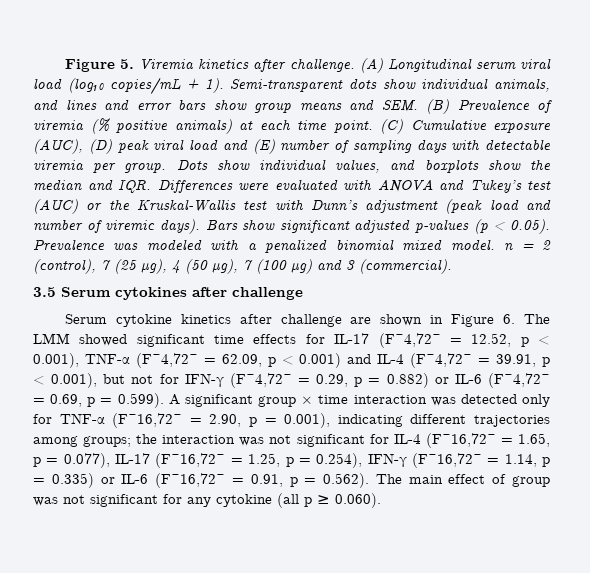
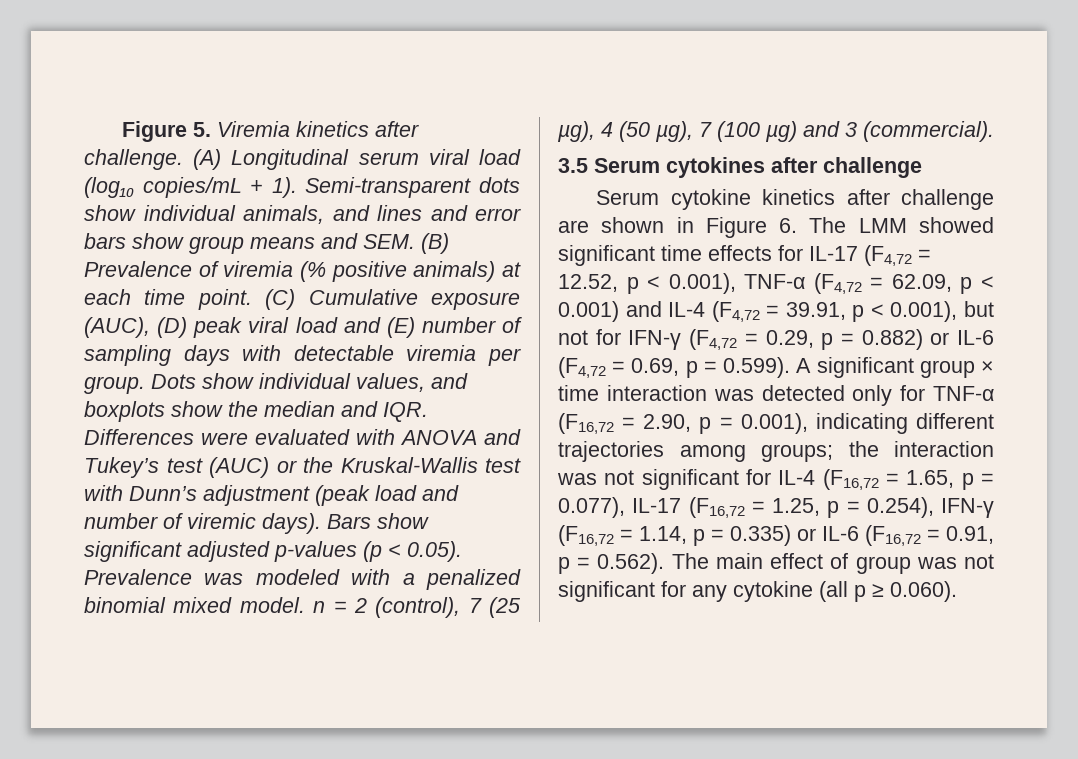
[378,333,441,348] (F~4,72~ -> [864,245,912,266] (F4,72
[135,353,198,368] (F~4,72~ -> [813,273,862,294] (F4,72
[410,353,473,368] (F~4,72~ -> [711,301,760,322] (F4,72
[229,373,292,388] (F~4,72~ -> [689,329,738,350] (F4,72
[488,373,551,388] (F~4,72~ -> [558,357,606,378] (F4,72
[112,413,183,428] (F~16,72~ -> [558,413,614,434] (F16,72
[425,433,496,448] (F~16,72~ -> [822,469,879,490] (F16,72
[155,453,226,468] (F~16,72~ -> [688,497,745,518] (F16,72
[411,453,482,468] (F~16,72~ -> [558,525,614,546] (F16,72
[155,473,226,488] (F~16,72~ -> [865,525,921,546] (F16,72

